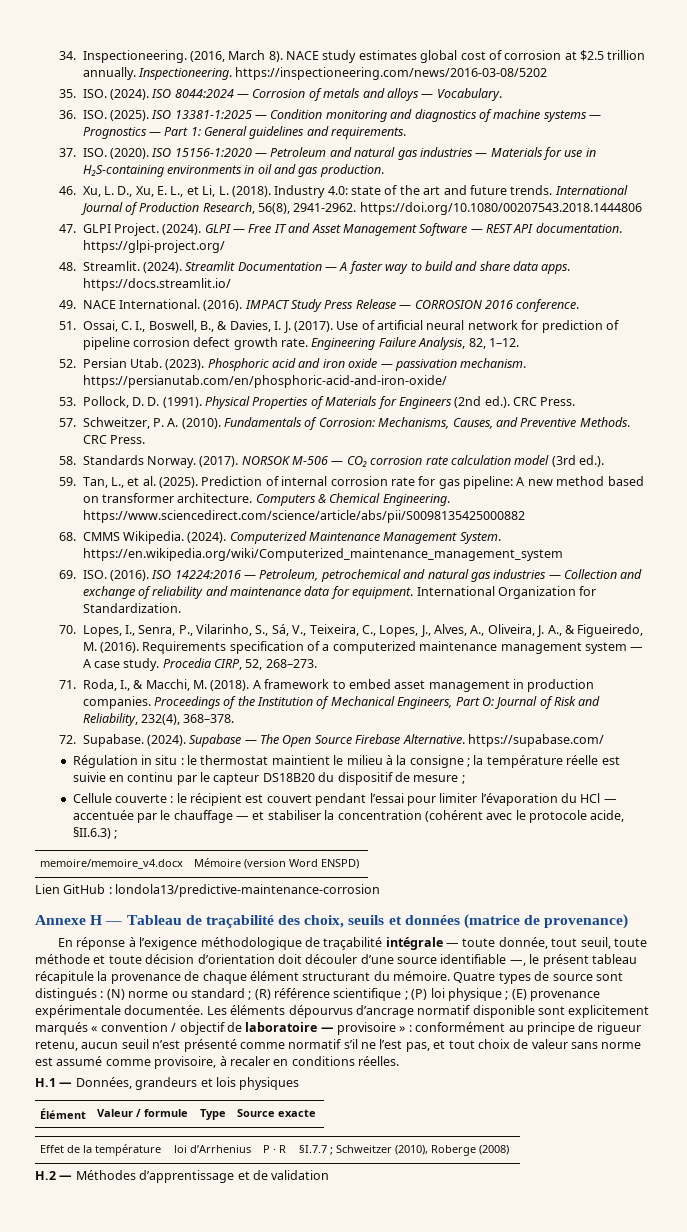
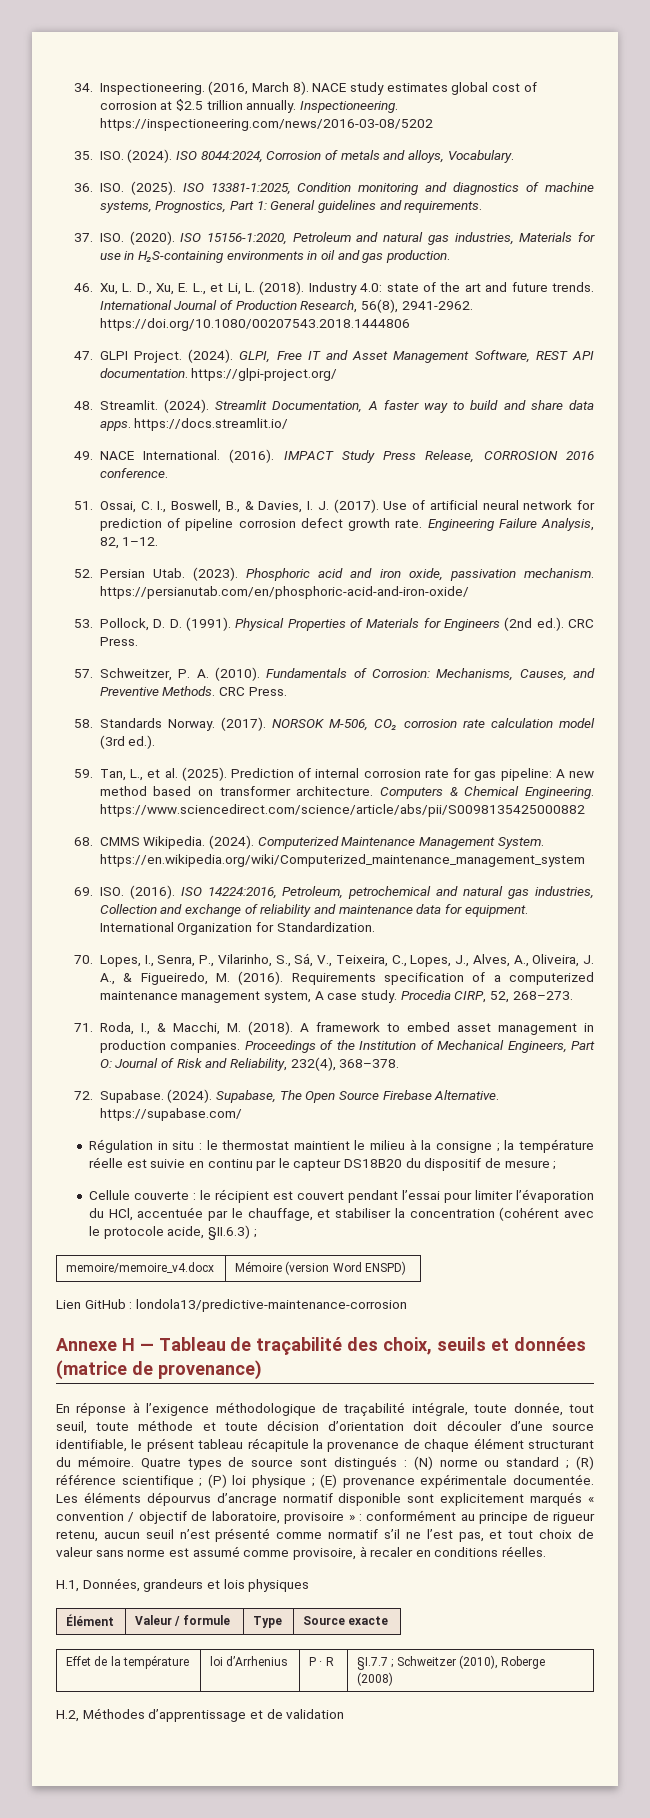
[174,89,250,98] 8044:2024 — -> [200,151,263,163] 8044:2024,
[386,88,434,101] alloys — -> [407,150,444,163] alloys,
[174,110,268,119] 13381-1:2025 — -> [210,183,291,195] 13381-1:2025,
[543,110,602,122] [82,127,161,139] systems — Prognostics — -> [99,201,227,213] systems, Prognostics,
[174,148,268,157] 15156-1:2020 — -> [206,233,287,245] 15156-1:2020,
[419,147,488,157] industries — -> [454,232,514,245] industries,
[204,224,246,233] GLPI — -> [239,351,271,363] GLPI,
[419,223,483,236] Software — -> [474,350,530,363] Software,
[237,262,338,271] Documentation — -> [272,401,363,413] Documentation,
[355,299,412,309] Release — -> [425,450,475,463] Release,
[348,358,393,368] oxide — -> [408,568,443,581] oxide,
[292,456,344,465] M-506 — -> [329,719,369,731] M-506,
[174,570,257,579] 14224:2016 — -> [207,887,277,899] 14224:2016,
[493,569,561,579] industries — -> [534,886,594,899] industries,
[584,642,644,654] system — -> [264,991,312,1003] system,
[189,734,257,747] Supabase — -> [216,1090,277,1103] Supabase,
[580,793,617,803] HCl — -> [108,1208,133,1221] HCl,
[173,810,250,823] chauffage — -> [247,1208,313,1221] chauffage,
[385,937,460,950] intégrale — -> [411,1402,468,1416] intégrale,
[440,954,526,966] identifiable —, -> [56,1439,127,1452] identifiable,
[245,1022,334,1032] laboratoire — -> [211,1511,280,1524] laboratoire,
[35,1078,73,1087] H.1 — -> [56,1580,79,1592] H.1,
[35,1171,73,1180] H.2 — -> [56,1710,79,1722] H.2,

